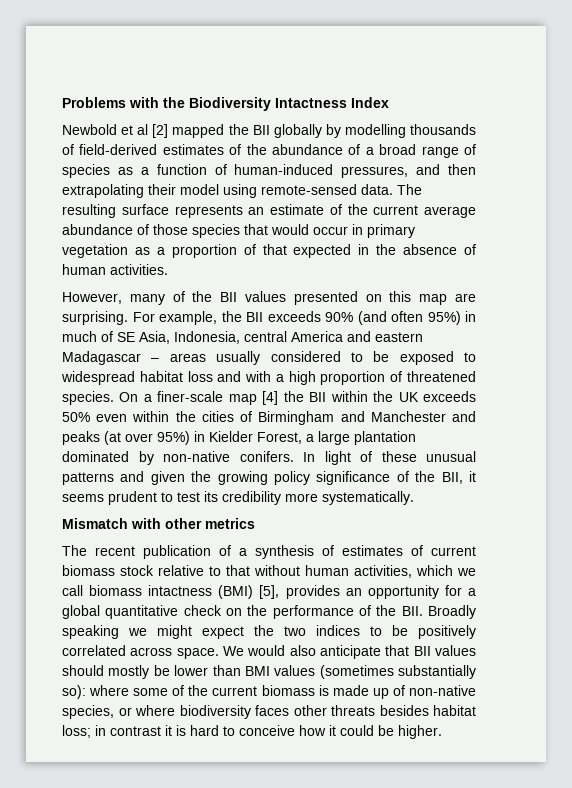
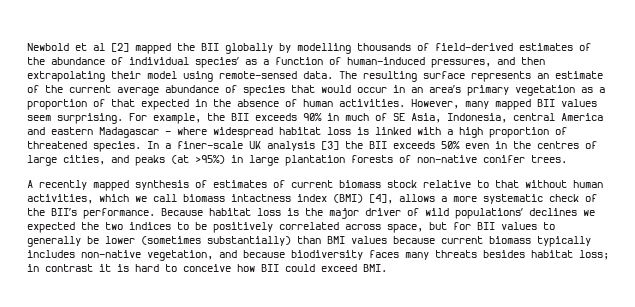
[62,97,389,111] Problems with the Biodiversity Intactness Index // -> (27, 47) none
[365,144,476,158] [62,164,110,178] a broad range of species -> [129,57,239,68] individual species’
[153,224,188,235] those -> (237, 89) none
(363, 229) none -> [411,85,461,93] an area’s
(168, 269) // -> (405, 103) none
[172,291,477,305] of the BII values presented on this map are -> [495,99,597,110] [27,115,51,121] mapped BII values seem
[357,311,461,325] (and often 95%) -> (322, 117) none
[169,351,476,365] areas usually considered to be exposed to -> [177,127,207,135] where
[217,371,242,382] and -> [357,127,411,135] is linked
[119,392,139,402] On -> [147,141,159,149] In
[228,391,476,405] [62,411,477,425] [62,431,416,445] [62,451,476,465] [62,471,476,485] [62,491,414,505] [62,518,255,529] [62,545,247,559] map [4] the BII within the UK exceeds 50% even within the cities of Birmingham and Manchester and peaks (at over 95%) in Kielder Forest, a large plantation dominated by non-native conifers. In light of these unusual patterns and given the growing policy significance of the BII, it seems prudent to test its credibility more systematically. // Mismatch with other metrics // The recent publication of a -> [249,141,597,151] [27,155,567,166] [27,180,129,191] UK analysis [3] the BII exceeds 50% even in the centres of large cities, and peaks (at >95%) in large plantation forests of non-native conifer trees. // A recently mapped
[218,585,476,599] [62,605,476,619] [62,625,244,639] (BMI) [5], provides an opportunity for a global quantitative check on the performance of the BII. Broadly speaking we might expect -> [297,194,597,204] [27,208,595,219] [27,222,75,233] index (BMI) [4], allows a more systematic check of the BII’s performance. Because habitat loss is the major driver of wild populations’ declines we expected
[176,645,476,659] [62,665,476,679] [62,685,476,699] [62,705,175,719] space. We would also anticipate that BII values should mostly be lower than BMI values (sometimes substantially so): where some of the current biomass is made up of non-native species, or where -> [387,222,555,233] [27,236,591,247] [27,250,285,261] space, but for BII values to generally be lower (sometimes substantially) than BMI values because current biomass typically includes non-native vegetation, and because
[293,705,327,716] other -> [405,252,429,260] many
[329,725,442,739] it could be higher. -> [261,264,387,272] BII could exceed BMI.

